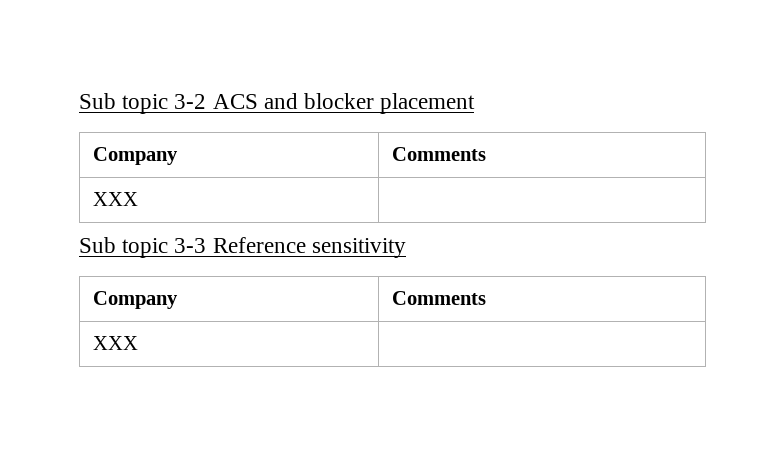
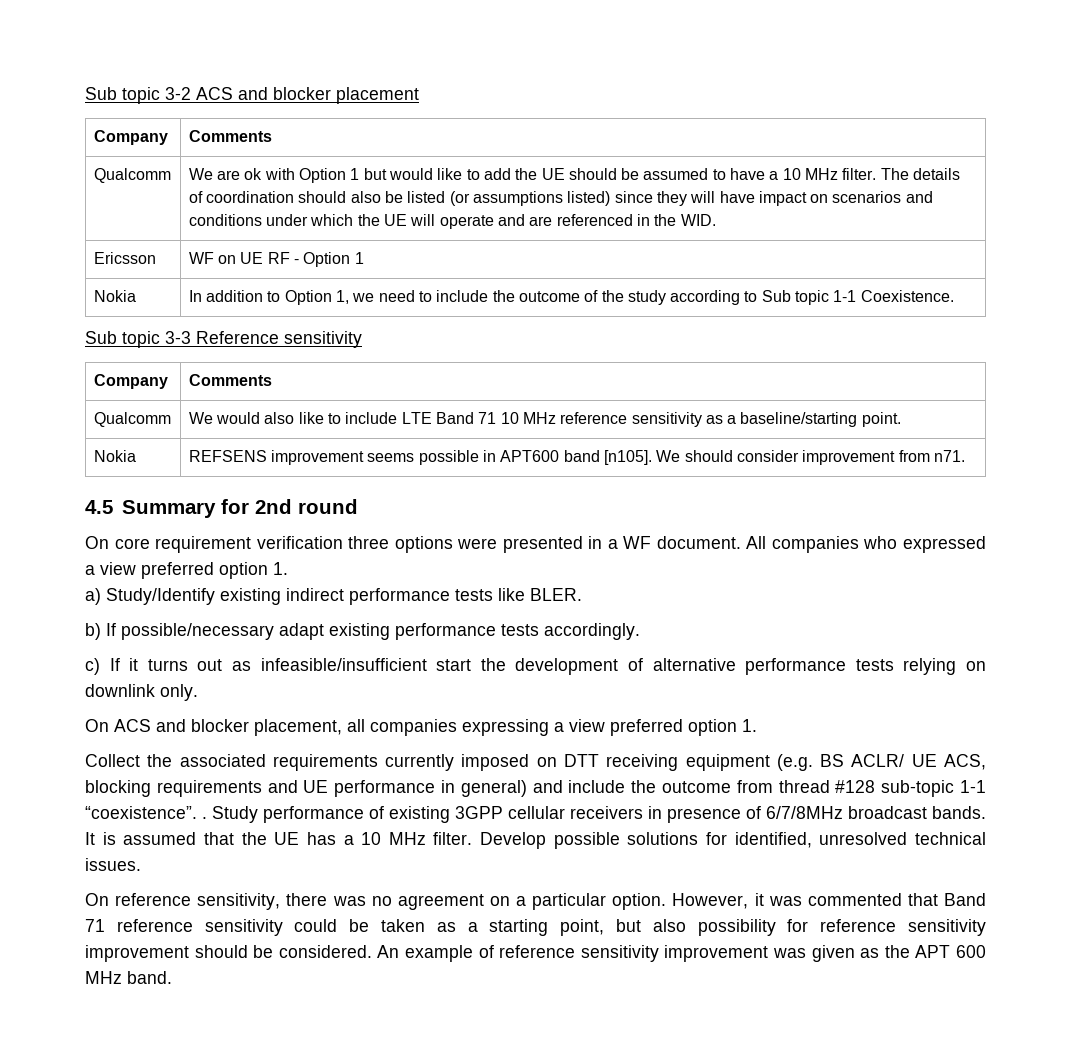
[93,192,139,206] XXX | -> [93,168,171,183] [188,168,961,183] [188,191,933,206] [188,214,716,229] [93,252,156,264] [188,252,364,267] [93,290,136,302] [188,290,954,305] Qualcomm | We are ok with Option 1 but would like to add the UE should be assumed to have a 10 MHz filter. The details of coordination should also be listed (or assumptions listed) since they will have impact on scenarios and conditions under which the UE will operate and are referenced in the WID. // Ericsson | WF on UE RF - Option 1 // Nokia | In addition to Option 1, we need to include the outcome of the study according to Sub topic 1-1 Coexistence.
[93,336,139,350] XXX | -> [93,412,171,427] [188,412,901,427] [93,450,136,462] [188,450,965,465] [85,499,358,518] [85,536,986,553] [85,562,288,579] [85,588,582,605] [85,623,640,640] [85,658,987,675] [85,684,198,701] [85,719,757,736] [85,754,987,771] [85,780,986,797] [85,806,986,823] [85,832,986,849] [85,858,141,871] [85,893,986,910] [85,919,986,936] [85,945,987,962] [85,971,172,984] Qualcomm | We would also like to include LTE Band 71 10 MHz reference sensitivity as a baseline/starting point. // Nokia | REFSENS improvement seems possible in APT600 band [n105]. We should consider improvement from n71. // 4.5 Summary for 2nd round // On core requirement verification three options were presented in a WF document. All companies who expressed a view preferred option 1. // a) Study/Identify existing indirect performance tests like BLER. // b) If possible/necessary adapt existing performance tests accordingly. // c) If it turns out as infeasible/insufficient start the development of alternative performance tests relying on downlink only. // On ACS and blocker placement, all companies expressing a view preferred option 1. // Collect the associated requirements currently imposed on DTT receiving equipment (e.g. BS ACLR/ UE ACS, blocking requirements and UE performance in general) and include the outcome from thread #128 sub-topic 1-1 “coexistence”. . Study performance of existing 3GPP cellular receivers in presence of 6/7/8MHz broadcast bands. It is assumed that the UE has a 10 MHz filter. Develop possible solutions for identified, unresolved technical issues. // On reference sensitivity, there was no agreement on a particular option. However, it was commented that Band 71 reference sensitivity could be taken as a starting point, but also possibility for reference sensitivity improvement should be considered. An example of reference sensitivity improvement was given as the APT 600 MHz band.

